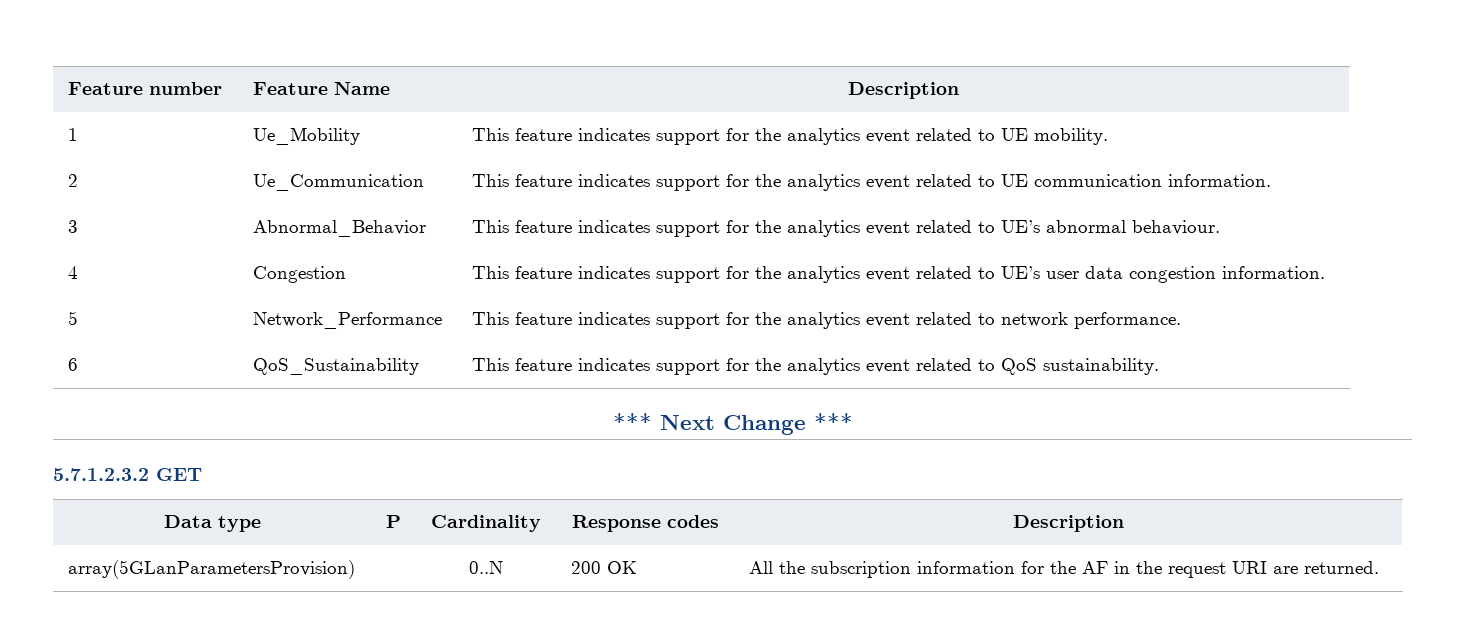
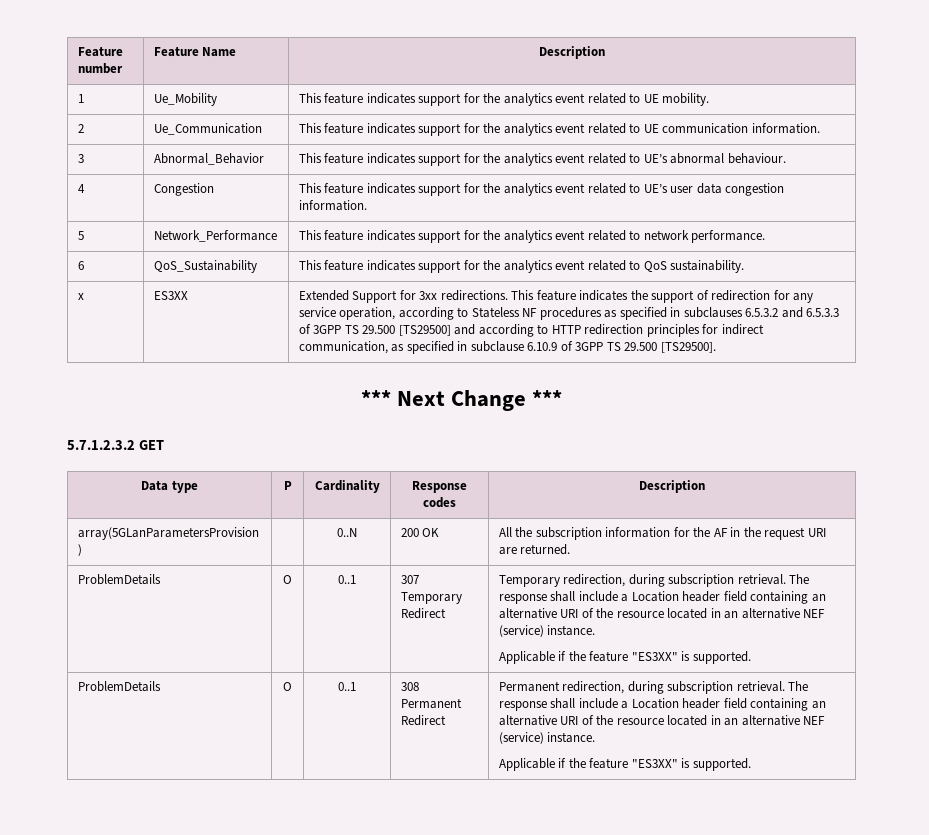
(1159, 366) none -> [77,293,84,300] [153,291,188,300] [298,290,814,303] [298,307,840,320] [298,324,764,337] [298,341,716,354] // x | ES3XX | Extended Support for 3xx redirections. This feature indicates the support of redirection for any service operation, according to Stateless NF procedures as specified in subclauses 6.5.3.2 and 6.5.3.3 of 3GPP TS 29.500 [TS29500] and according to HTTP redirection principles for indirect communication, as specified in subclause 6.10.9 of 3GPP TS 29.500 [TS29500].
(1379, 567) none -> [77,574,161,585] [283,575,292,584] [338,575,356,584] [400,575,419,584] [400,592,462,604] [400,608,446,619] [498,574,810,587] [498,591,826,604] [498,608,826,619] [498,625,596,637] [498,651,751,664] [77,681,161,692] [283,682,292,691] [338,682,356,691] [400,682,419,691] [400,698,462,709] [400,715,446,726] [498,681,809,694] [498,698,826,711] [498,715,826,726] [498,732,596,744] [498,758,751,771] // ProblemDetails | O | 0..1 | 307 Temporary Redirect | Temporary redirection, during subscription retrieval. The response shall include a Location header field containing an alternative URI of the resource located in an alternative NEF (service) instance. // Applicable if the feature "ES3XX" is supported. // ProblemDetails | O | 0..1 | 308 Permanent Redirect | Permanent redirection, during subscription retrieval. The response shall include a Location header field containing an alternative URI of the resource located in an alternative NEF (service) instance. // Applicable if the feature "ES3XX" is supported.

